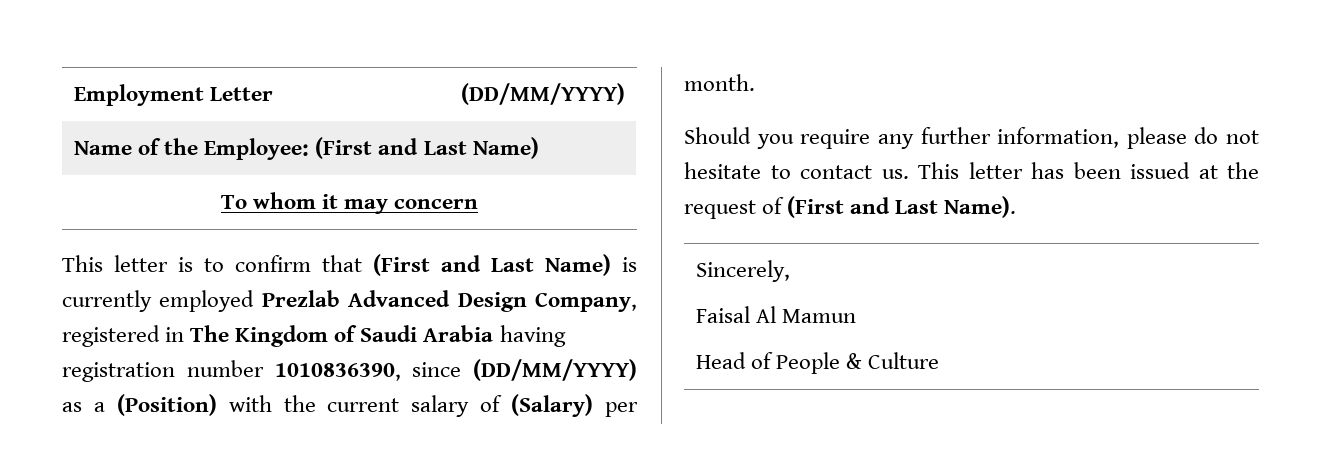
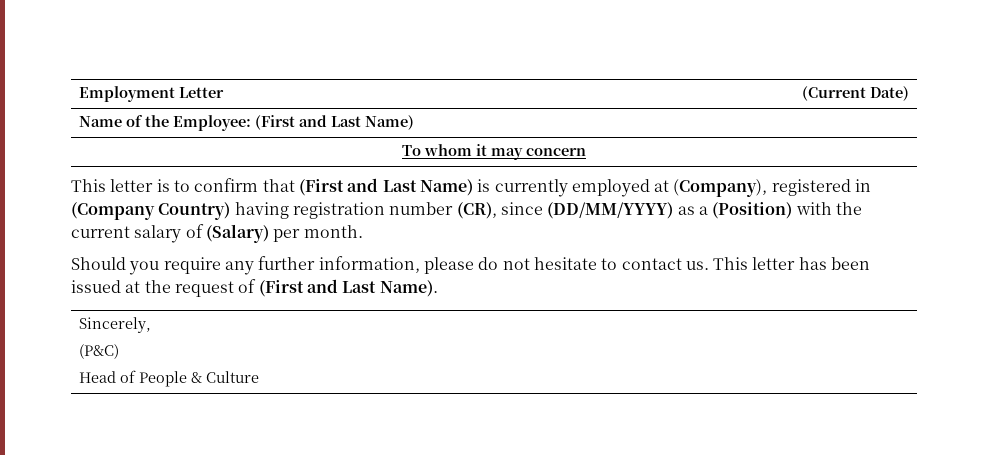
[460,83,625,105] (DD/MM/YYYY) -> [802,86,910,101] (Current Date)
[261,290,637,312] [62,325,494,347] Prezlab Advanced Design Company, registered in The Kingdom of Saudi Arabia -> [654,179,872,197] [71,202,231,220] at (Company), registered in (Company Country)
[274,363,401,381] 1010836390, -> [456,202,497,219] (CR),
[696,306,857,323] Faisal Al Mamun -> [78,344,119,359] (P&C)

